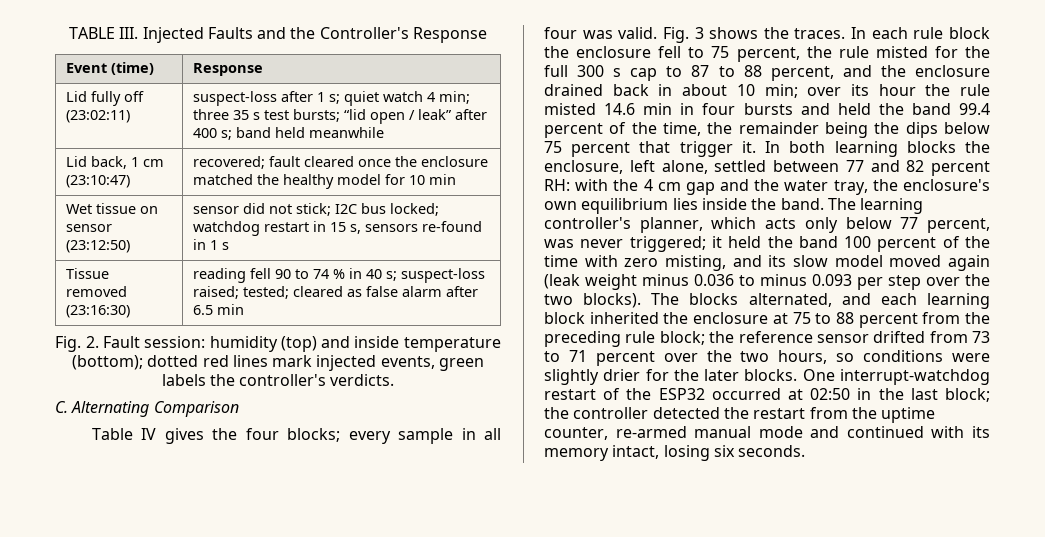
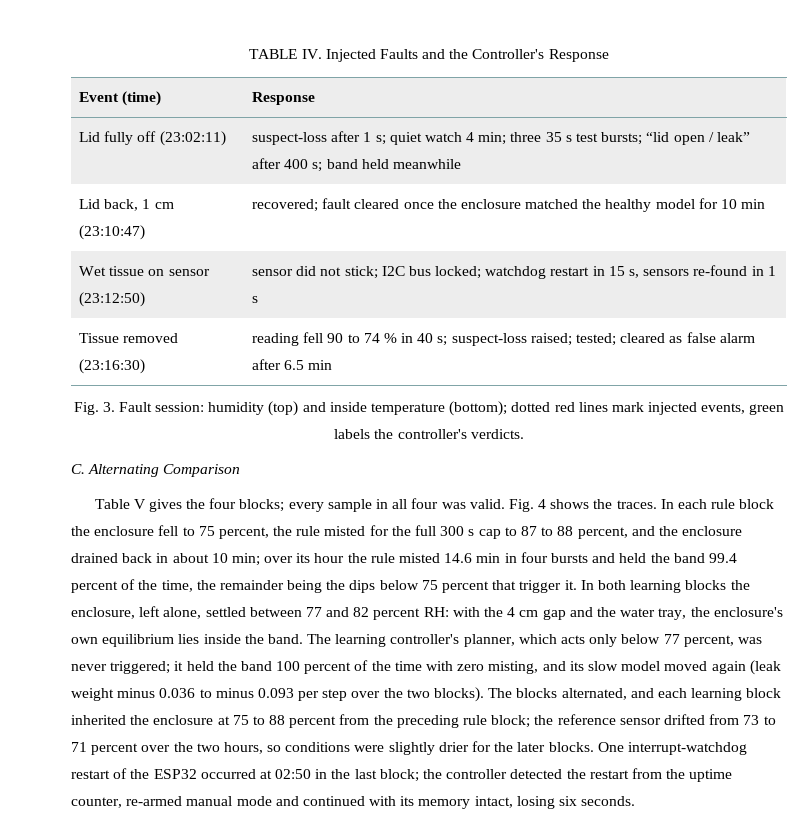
[119,27,139,39] III. -> [301,49,322,59] IV.
[85,336,99,348] 2. -> [102,402,115,412] 3.
[141,428,157,440] IV -> [133,499,146,509] V
[694,27,704,39] 3 -> [538,499,547,509] 4

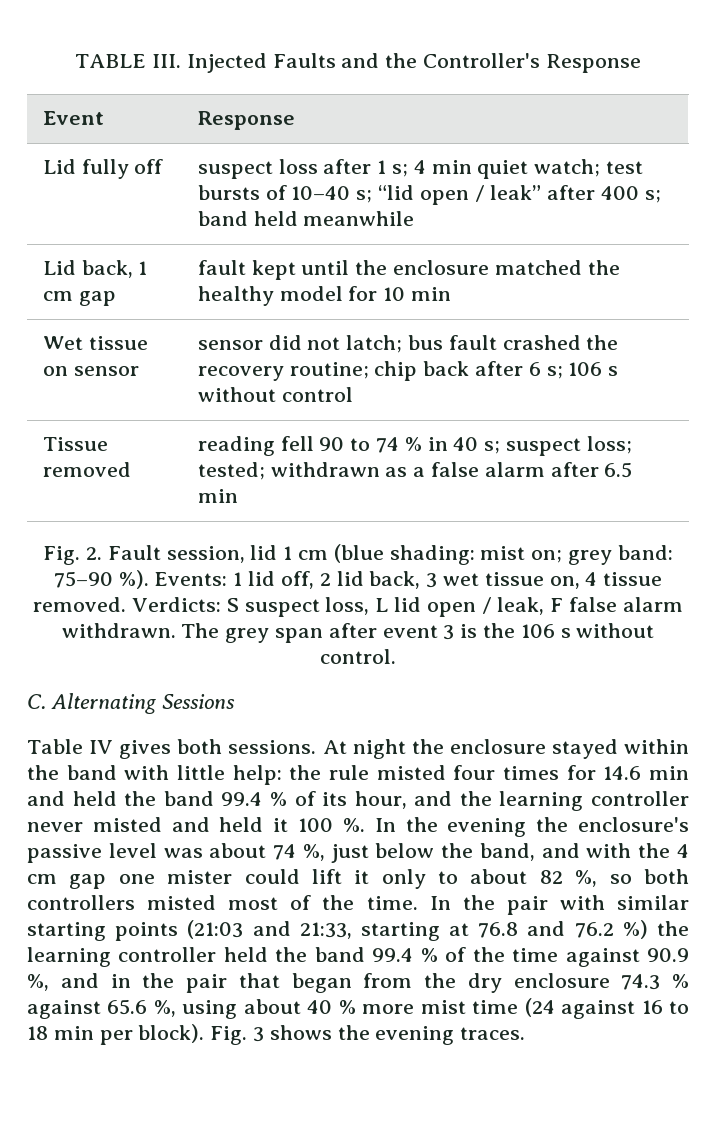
[301,49,322,59] IV. -> [151,54,181,68] III.
[122,91,162,106] (time) -> (104, 118) none
[159,131,226,146] [251,132,327,145] (23:02:11) | suspect-loss -> [197,159,318,179] | suspect loss
[389,132,643,145] quiet watch 4 min; three 35 s test bursts; -> [413,159,644,179] [197,185,373,203] 4 min quiet watch; test bursts of 10–40 s;
[78,225,145,240] [251,198,434,212] (23:10:47) | recovered; fault cleared once -> [78,291,116,306] [197,260,350,280] gap | fault kept until
[78,292,145,307] (23:12:50) -> (139, 371) none
[344,265,776,279] [251,296,258,303] stick; I2C bus locked; watchdog restart in 15 s, sensors re-found in 1 s -> [346,335,619,353] [197,361,619,381] [197,387,353,402] latch; bus fault crashed the recovery routine; chip back after 6 s; 106 s without control
[78,359,145,374] (23:16:30) -> (131, 469) none
[451,333,683,346] suspect-loss raised; tested; cleared as -> [506,436,632,456] [197,462,426,480] suspect loss; tested; withdrawn as a
[102,401,785,416] [334,429,524,439] 3. Fault session: humidity (top) and inside temperature (bottom); dotted red lines mark injected events, green labels the controller's verdicts. -> [85,544,673,565] [53,570,663,589] [33,597,683,617] [61,623,655,643] [320,649,396,664] 2. Fault session, lid 1 cm (blue shading: mist on; grey band: 75–90 %). Events: 1 lid off, 2 lid back, 3 wet tissue on, 4 tissue removed. Verdicts: S suspect loss, L lid open / leak, F false alarm withdrawn. The grey span after event 3 is the 106 s without control.
[163,464,241,477] Comparison -> [161,694,235,709] Sessions
[133,498,775,512] [71,525,743,539] [71,552,588,566] V gives the four blocks; every sample in all four was valid. Fig. 4 shows the traces. In each rule block the enclosure fell to 75 percent, the rule misted for the full 300 s cap to 87 to 88 percent, and the enclosure drained back in about 10 min; over its hour the rule misted 14.6 min in four bursts -> [89,739,689,759] [27,765,689,785] IV gives both sessions. At night the enclosure stayed within the band with little help: the rule misted four times for 14.6 min
[71,579,750,593] [71,606,449,620] percent of the time, the remainder being the dips below 75 percent that trigger it. In both learning blocks the enclosure, left alone, settled between 77 and 82 percent RH: -> [269,791,689,811] [27,817,689,837] [27,843,580,863] % of its hour, and the learning controller never misted and held it 100 %. In the evening the enclosure's passive level was about 74 %, just below the band, and
[569,607,783,620] [71,634,762,647] [71,661,352,674] and the water tray, the enclosure's own equilibrium lies inside the band. The learning controller's planner, which acts only below 77 percent, was never triggered; it held the band 100 percent -> [118,869,689,889] [27,895,690,915] [27,920,689,941] [27,947,438,967] one mister could lift it only to about 82 %, so both controllers misted most of the time. In the pair with similar starting points (21:03 and 21:33, starting at 76.8 and 76.2 %) the learning controller held the band 99.4 %
[426,660,781,675] [71,687,782,702] [71,714,776,728] [71,741,747,755] [71,768,733,782] [71,796,636,809] with zero misting, and its slow model moved again (leak weight minus 0.036 to minus 0.093 per step over the two blocks). The blocks alternated, and each learning block inherited the enclosure at 75 to 88 percent from the preceding rule block; the reference sensor drifted from 73 to 71 percent over the two hours, so conditions were slightly drier for the later blocks. One interrupt-watchdog restart of the ESP32 occurred at 02:50 in the last block; the controller detected the restart from the uptime counter, re-armed manual mode and continued with its memory intact, losing six seconds. -> [565,948,689,967] [27,973,689,993] [27,998,689,1019] [27,1024,526,1045] against 90.9 %, and in the pair that began from the dry enclosure 74.3 % against 65.6 %, using about 40 % more mist time (24 against 16 to 18 min per block). Fig. 3 shows the evening traces.

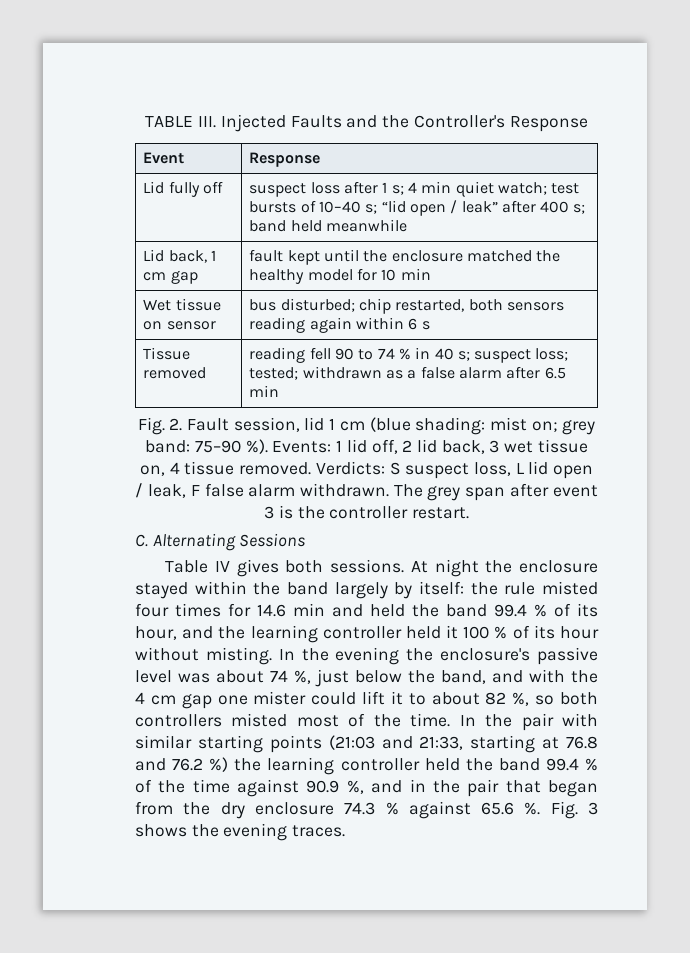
[197,335,619,353] [197,361,619,381] [197,387,353,402] sensor did not latch; bus fault crashed the recovery routine; chip back after 6 s; 106 s without control -> [249,298,564,314] [249,317,430,333] bus disturbed; chip restarted, both sensors reading again within 6 s
[520,623,655,638] [320,649,396,664] 106 s without control. -> [329,506,469,519] controller restart.
[124,765,282,785] with little help: -> [334,581,464,599] largely by itself:
[27,817,365,832] never misted and held it 100 %. -> [405,625,599,639] [135,647,272,665] held it 100 % of its hour without misting.
[381,869,426,889] only -> (403, 698) none
[153,998,689,1019] [27,1024,205,1045] %, using about 40 % more mist time (24 against 16 to 18 min per block). -> [524,802,541,815] %.

